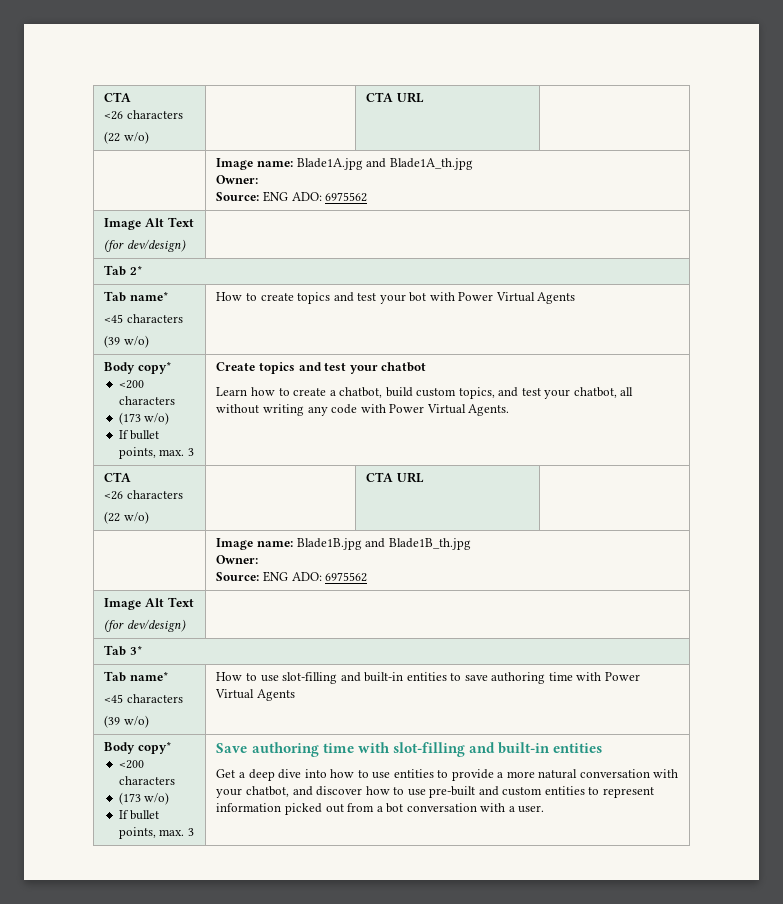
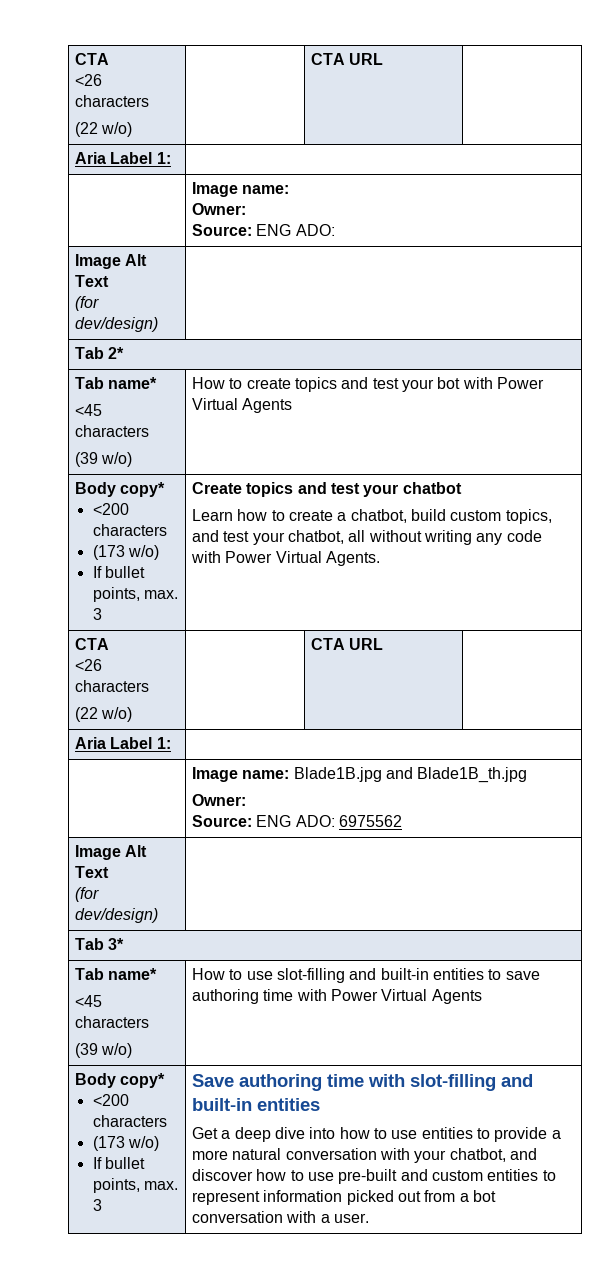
[104,92,132,102] [104,110,183,120] [104,131,149,144] [366,92,424,103] [216,158,473,170] [216,175,259,184] [216,191,368,202] CTA // <26 characters // (22 w/o) | | CTA URL | // | Image name: Blade1A.jpg and Blade1A_th.jpg // Owner: // Source: ENG ADO: 6975562 -> [75,53,110,65] [75,74,103,86] [75,95,150,107] [75,122,133,137] [311,53,384,65] [75,152,171,164] [192,182,290,197] [192,203,247,215] [192,224,335,236] CTA // <26 characters // (22 w/o) | | CTA URL | // Aria Label 1: | // | Image name: // Owner: // Source: ENG ADO:
(424, 477) none -> [75,737,171,749] // Aria Label 1: |

